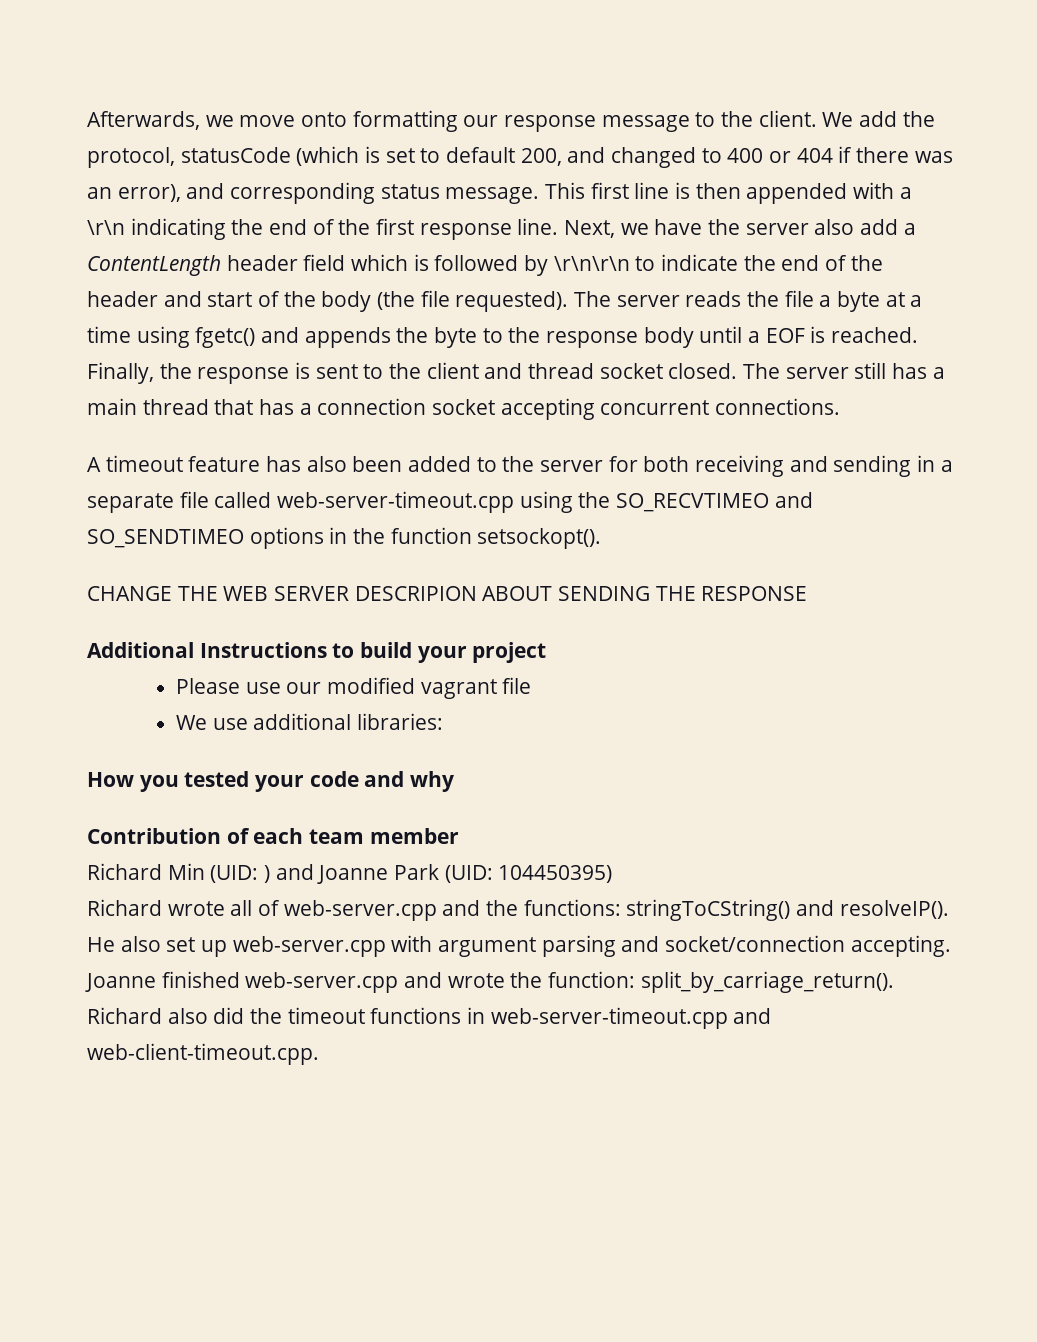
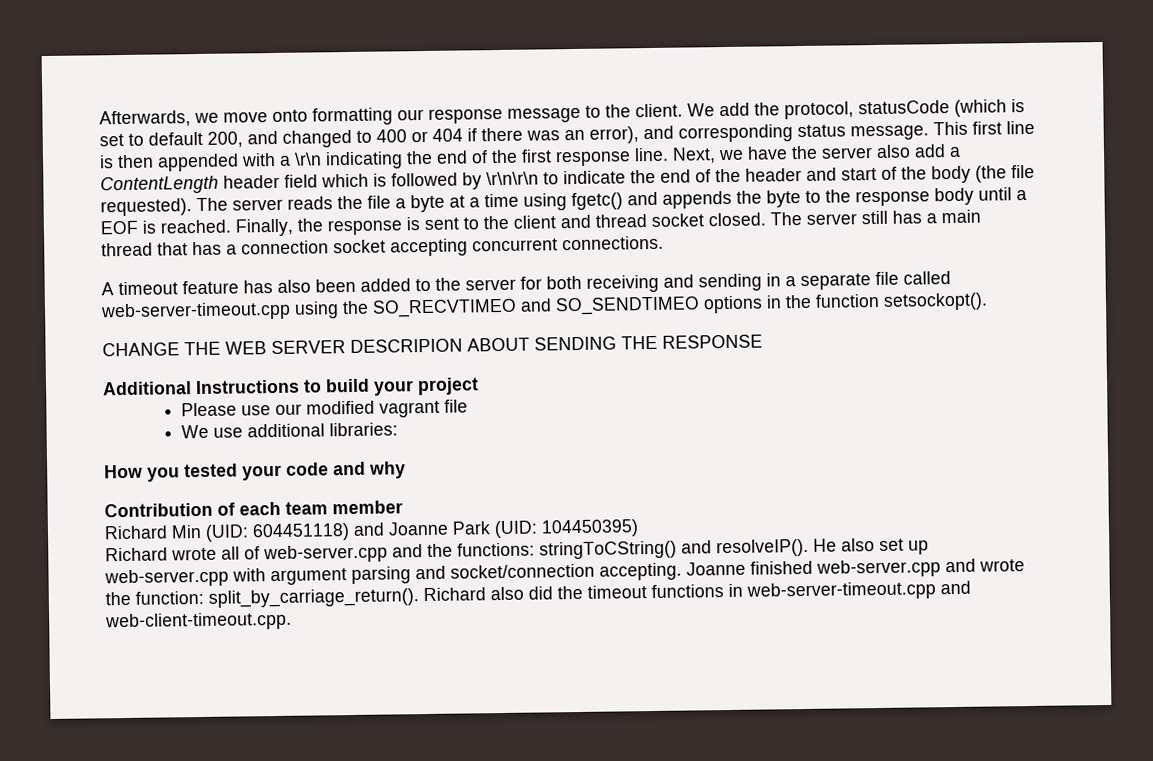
[264,865,271,883] ) -> [252,523,350,542] 604451118)

